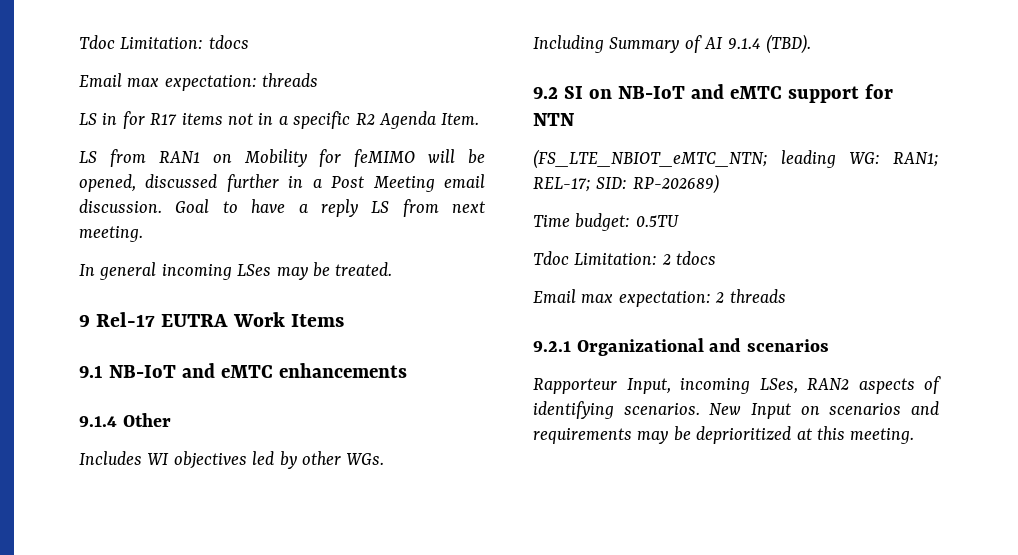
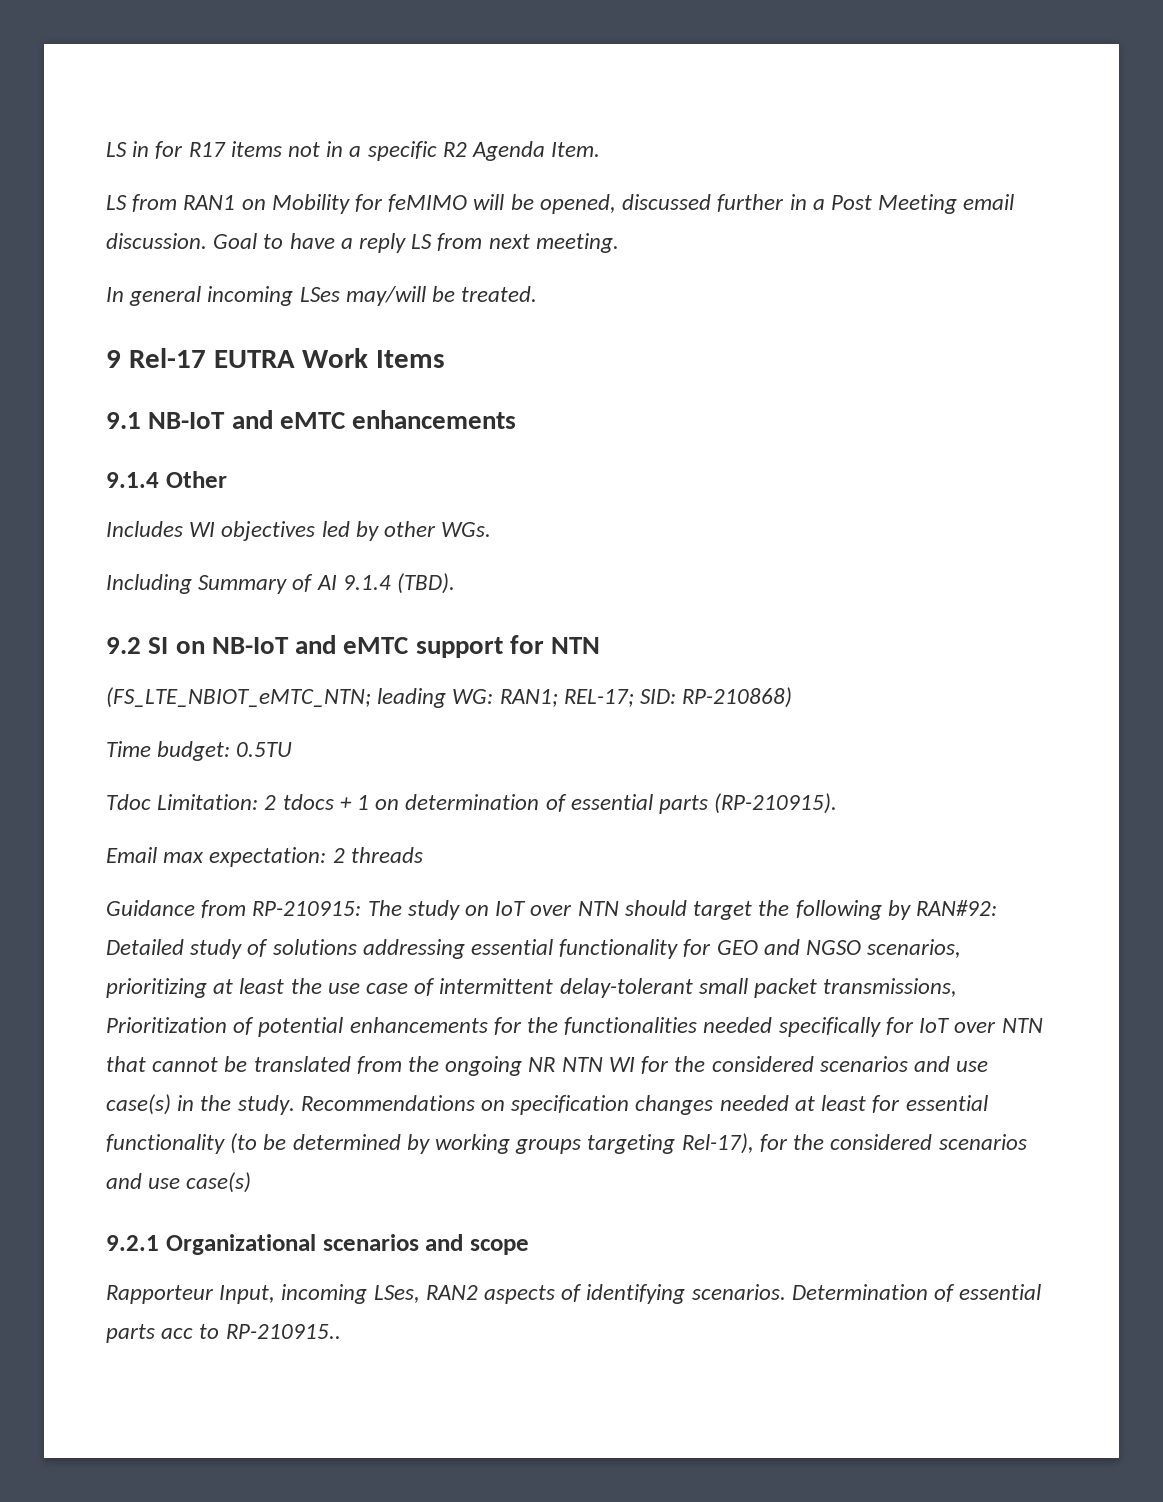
[79,35,249,49] [79,73,319,91] Tdoc Limitation: tdocs // Email max expectation: threads // -> (106, 149) none
[276,266,308,280] may -> [345,286,426,306] may/will
[632,174,719,194] RP-202689) -> [682,687,793,708] RP-210868)
(717, 258) none -> [339,793,838,814] + 1 on determination of essential parts (RP-210915).
(786, 296) none -> [106,900,997,920] [106,939,962,959] [106,978,958,998] [106,1017,1043,1037] [106,1056,989,1076] [106,1094,988,1115] [106,1133,1027,1154] [106,1172,252,1193] // Guidance from RP-210915: The study on IoT over NTN should target the following by RAN#92: Detailed study of solutions addressing essential functionality for GEO and NGSO scenarios, prioritizing at least the use case of intermittent delay-tolerant small packet transmissions, Prioritization of potential enhancements for the functionalities needed specifically for IoT over NTN that cannot be translated from the ongoing NR NTN WI for the considered scenarios and use case(s) in the study. Recommendations on specification changes needed at least for essential functionality (to be determined by working groups targeting Rel-17), for the considered scenarios and use case(s)
[709,338,830,352] and scenarios -> [322,1234,529,1255] scenarios and scope
[709,401,940,419] [533,426,915,444] New Input on scenarios and requirements may be deprioritized at this meeting. -> [791,1284,1042,1302] [106,1324,341,1343] Determination of essential parts acc to RP-210915..

